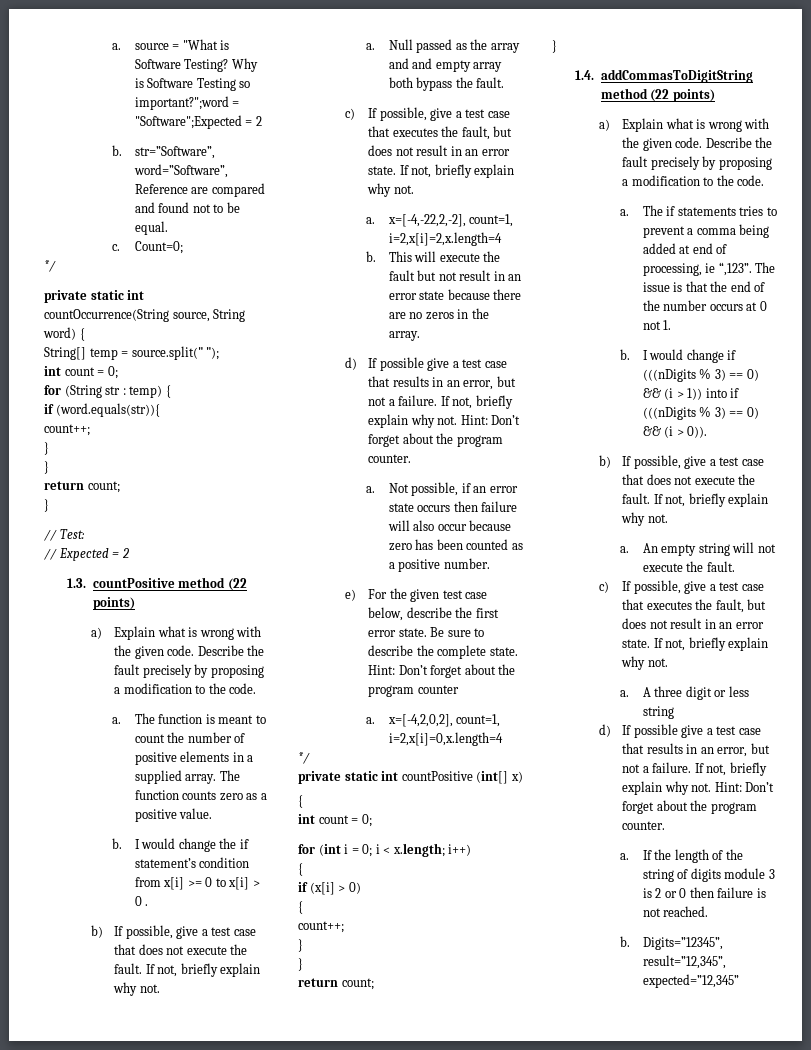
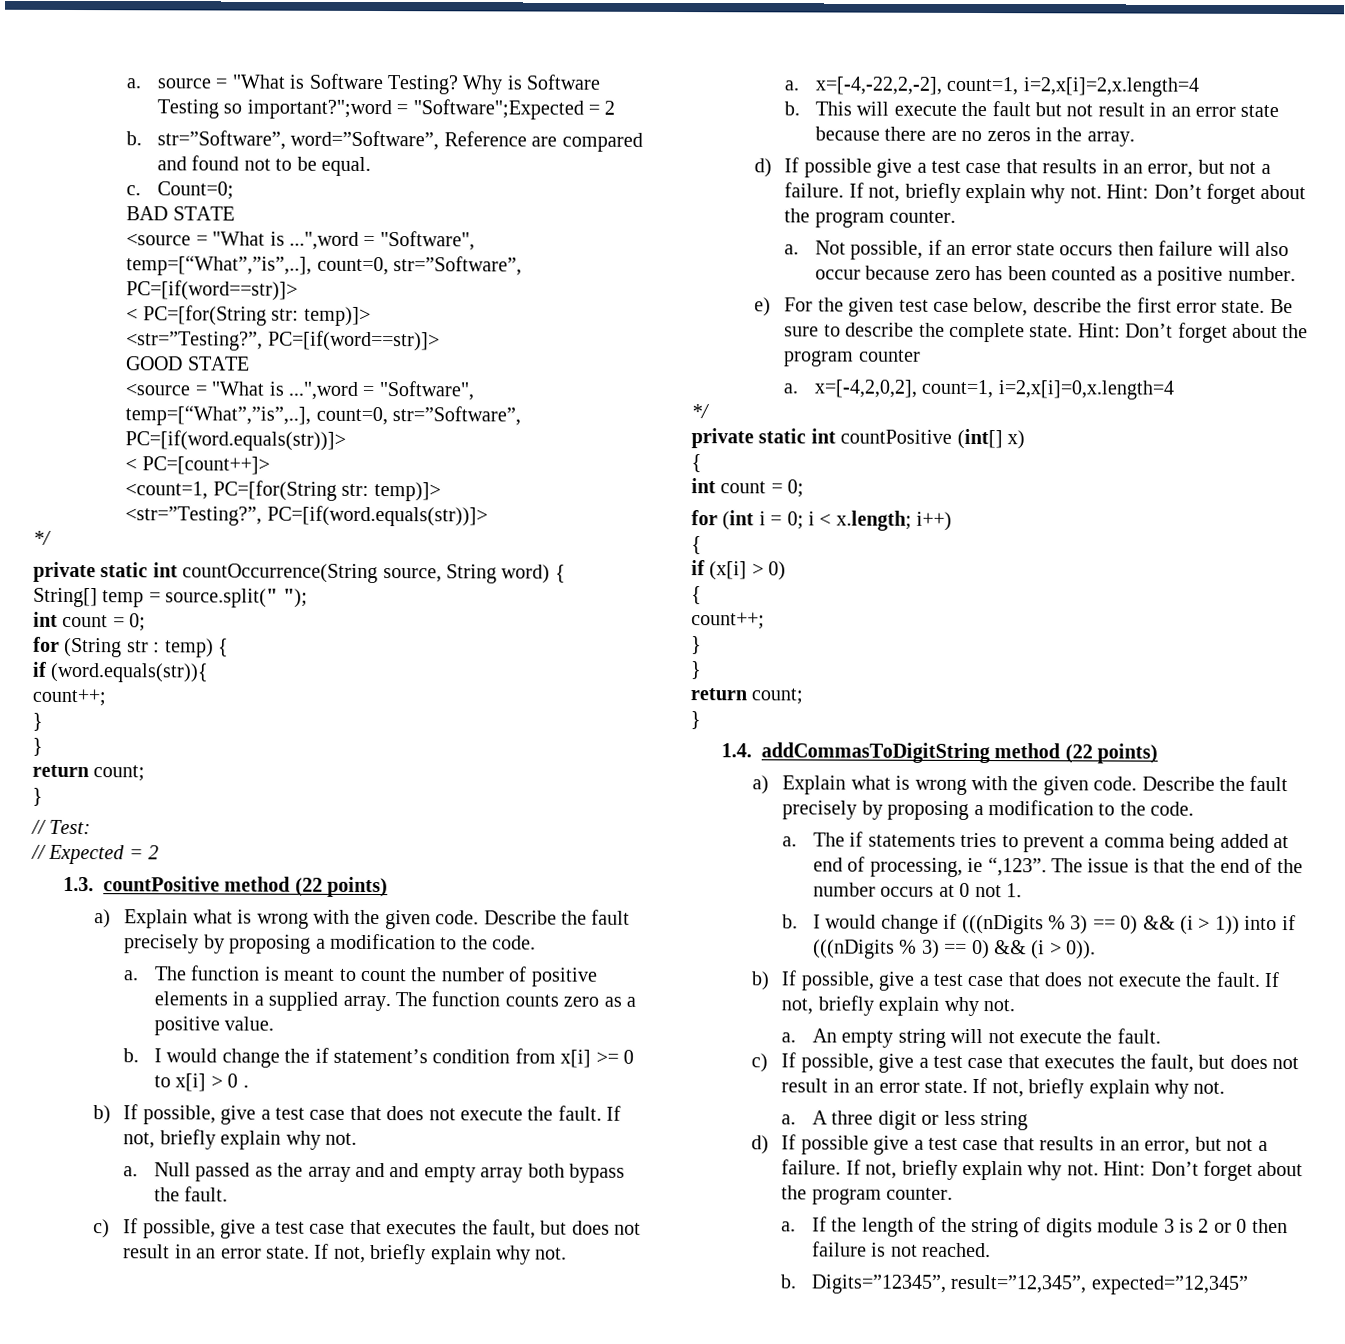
(183, 247) none -> [126,206,235,221] [126,231,475,251] [126,255,523,276] [126,280,299,301] [126,305,371,326] [126,330,440,352] [125,356,250,371] [125,381,474,401] [125,405,522,426] [125,430,347,451] [125,456,270,475] [125,480,441,502] [125,505,488,527] // BAD STATE // <source = "What is ...",word = "Software", temp=[“What”,”is”,..], count=0, str=”Software”, PC=[if(word==str)]> // < PC=[for(String str: temp)]> // <str=”Testing?”, PC=[if(word==str)]> // GOOD STATE // <source = "What is ...",word = "Software", temp=[“What”,”is”,..], count=0, str=”Software”, PC=[if(word.equals(str))]> // < PC=[count++]> // <count=1, PC=[for(String str: temp)]> // <str=”Testing?”, PC=[if(word.equals(str))]>

